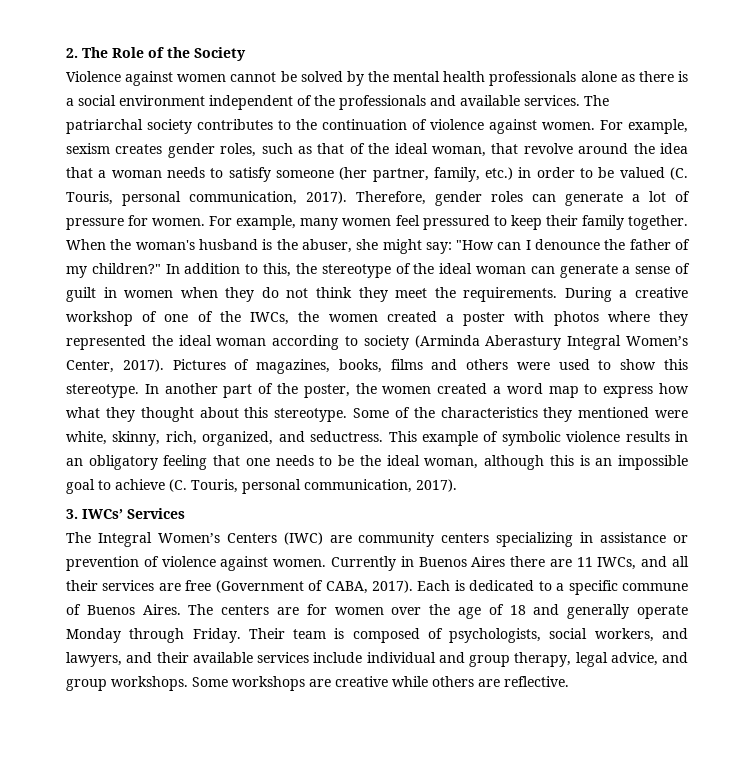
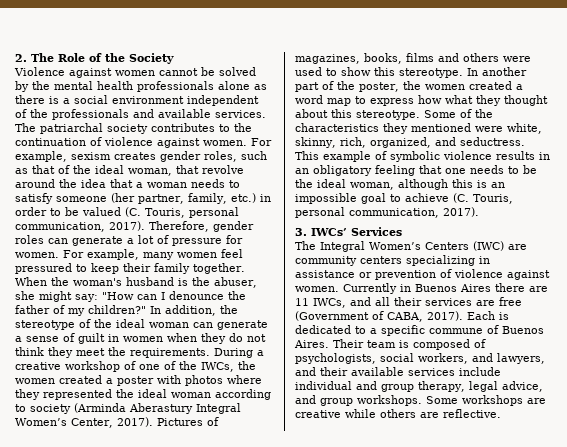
[184,263,292,277] addition to this, -> [165,305,216,316] addition,
[188,604,688,619] [66,628,241,643] The centers are for women over the age of 18 and generally operate Monday through Friday. -> (329, 344) none

